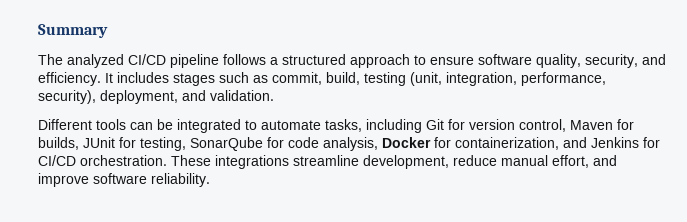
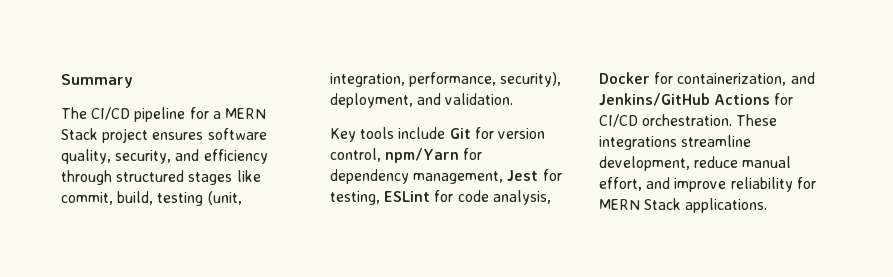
[67,54,124,68] analyzed -> (87, 113) none
[223,54,666,68] [38,72,268,86] follows a structured approach to ensure software quality, security, and efficiency. It includes stages such as -> [189,107,266,119] [61,128,267,143] [61,149,268,164] [61,170,261,185] for a MERN Stack project ensures software quality, security, and efficiency through structured stages like
[38,119,634,133] [38,137,115,150] Different tools can be integrated to automate tasks, including Git for version control, Maven for builds, JUnit -> [330,127,545,142] [330,148,483,163] [330,169,539,184] Key tools include Git for version control, npm/Yarn for dependency management, Jest
[190,137,263,151] SonarQube -> [384,191,431,202] ESLint
[591,137,639,148] Jenkins -> [599,93,771,106] Jenkins/GitHub Actions
[93,173,210,187] software reliability. -> [730,177,816,192] [599,198,768,213] reliability for MERN Stack applications.

